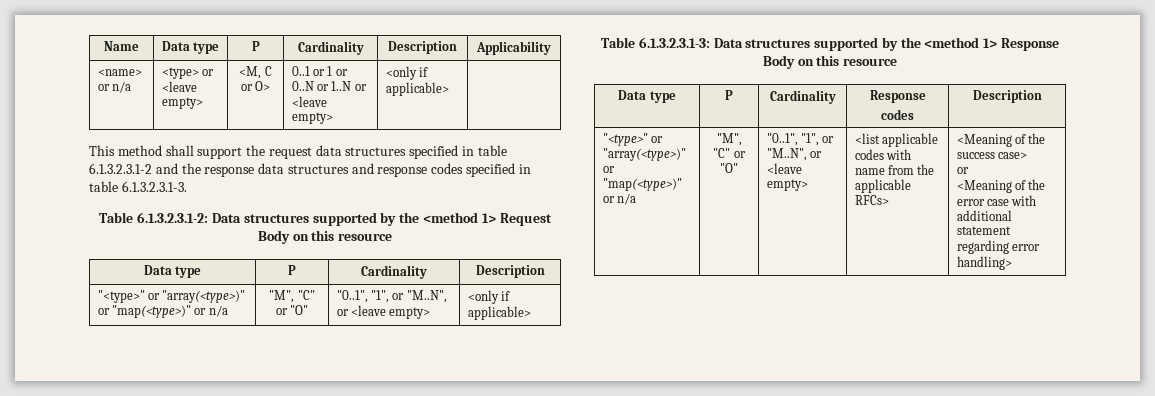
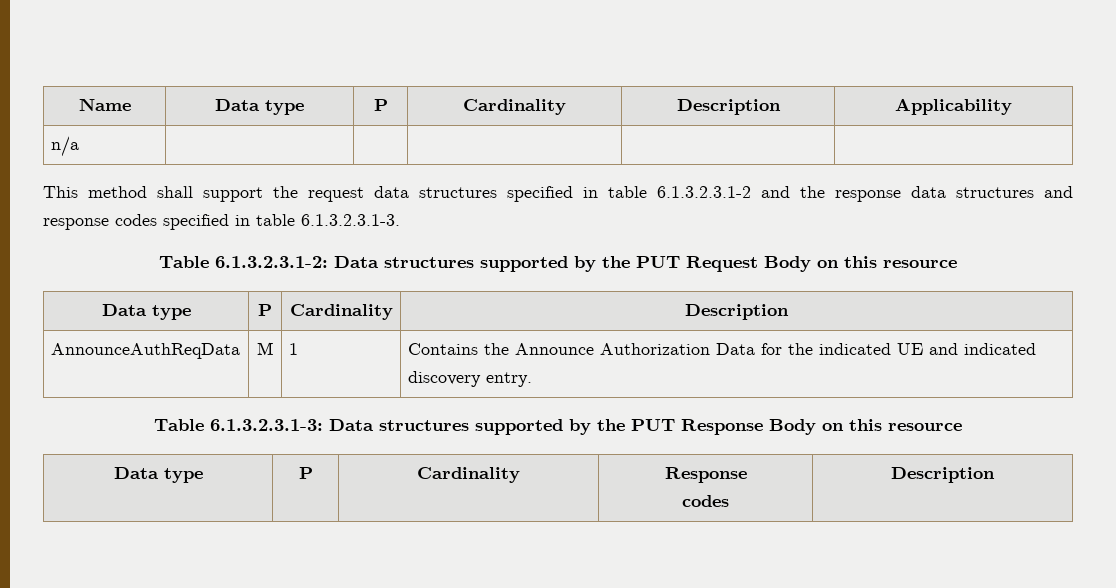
[97,69,142,76] [97,81,132,93] [161,67,215,79] [161,81,197,92] [161,97,203,109] [239,66,272,79] [240,81,271,91] [291,66,348,76] [291,81,367,91] [291,96,327,107] [291,112,333,124] [385,66,429,80] [385,82,449,96] <name> or n/a | <type> or <leave empty> | <M, C or O> | 0..1 or 1 or 0..N or 1..N or <leave empty> | <only if applicable> -> [50,136,79,157] n/a | | | |
[422,212,496,223] <method 1> -> [636,256,680,268] PUT
[97,290,246,303] [97,305,228,318] [269,290,315,303] [275,305,309,315] [336,290,447,303] [336,305,431,319] [467,290,511,304] [467,306,531,320] "<type>" or "array(<type>)" or "map(<type>)" or n/a | "M", "C" or "O" | "0..1", "1", or "M..N", or <leave empty> | <only if applicable> -> [50,343,240,359] [257,342,273,355] [288,343,298,355] [407,343,1036,355] [407,371,532,387] AnnounceAuthReqData | M | 1 | Contains the Announce Authorization Data for the indicated UE and indicated discovery entry.
[924,37,998,48] <method 1> -> [631,419,675,431] PUT
[602,133,664,146] [602,148,686,161] [602,166,615,173] [602,178,682,191] [602,193,637,205] [716,133,742,146] [713,148,746,158] [720,163,738,173] [766,133,835,146] [766,148,823,161] [766,163,802,174] [766,179,808,191] [854,133,939,147] [854,149,912,160] [854,164,935,175] [854,179,911,193] [854,195,889,205] [956,133,1046,147] [956,152,1028,159] [956,167,969,174] [956,179,1046,193] [956,195,1037,206] [956,210,1012,221] [956,226,1011,235] [956,240,1041,254] [956,256,1012,270] // "<type>" or "array(<type>)" or "map(<type>)" or n/a | "M", "C" or "O" | "0..1", "1", or "M..N", or <leave empty> | <list applicable codes with name from the applicable RFCs> | <Meaning of the success case> // or // <Meaning of the error case with additional statement regarding error handling> -> (995, 475) none

